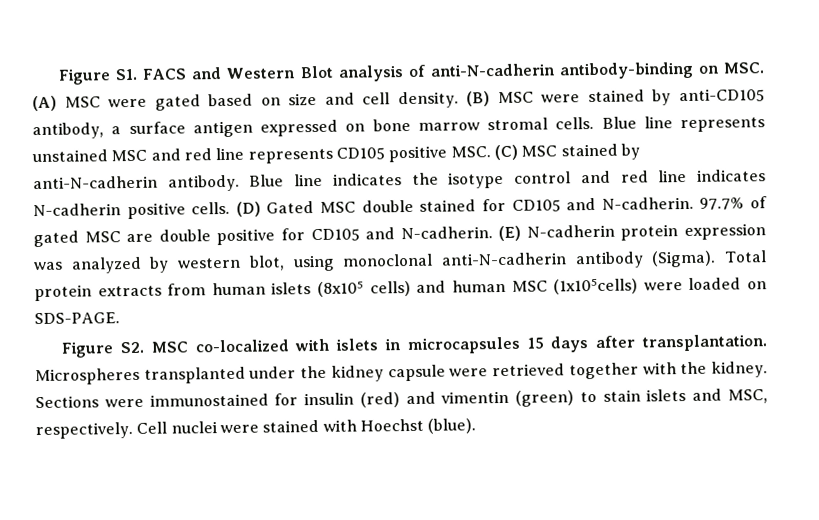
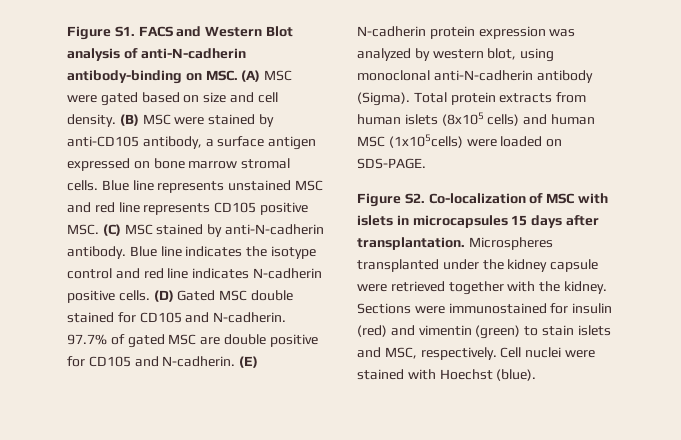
[150,339,289,353] MSC co-localized -> [428,193,575,204] Co-localization of MSC

